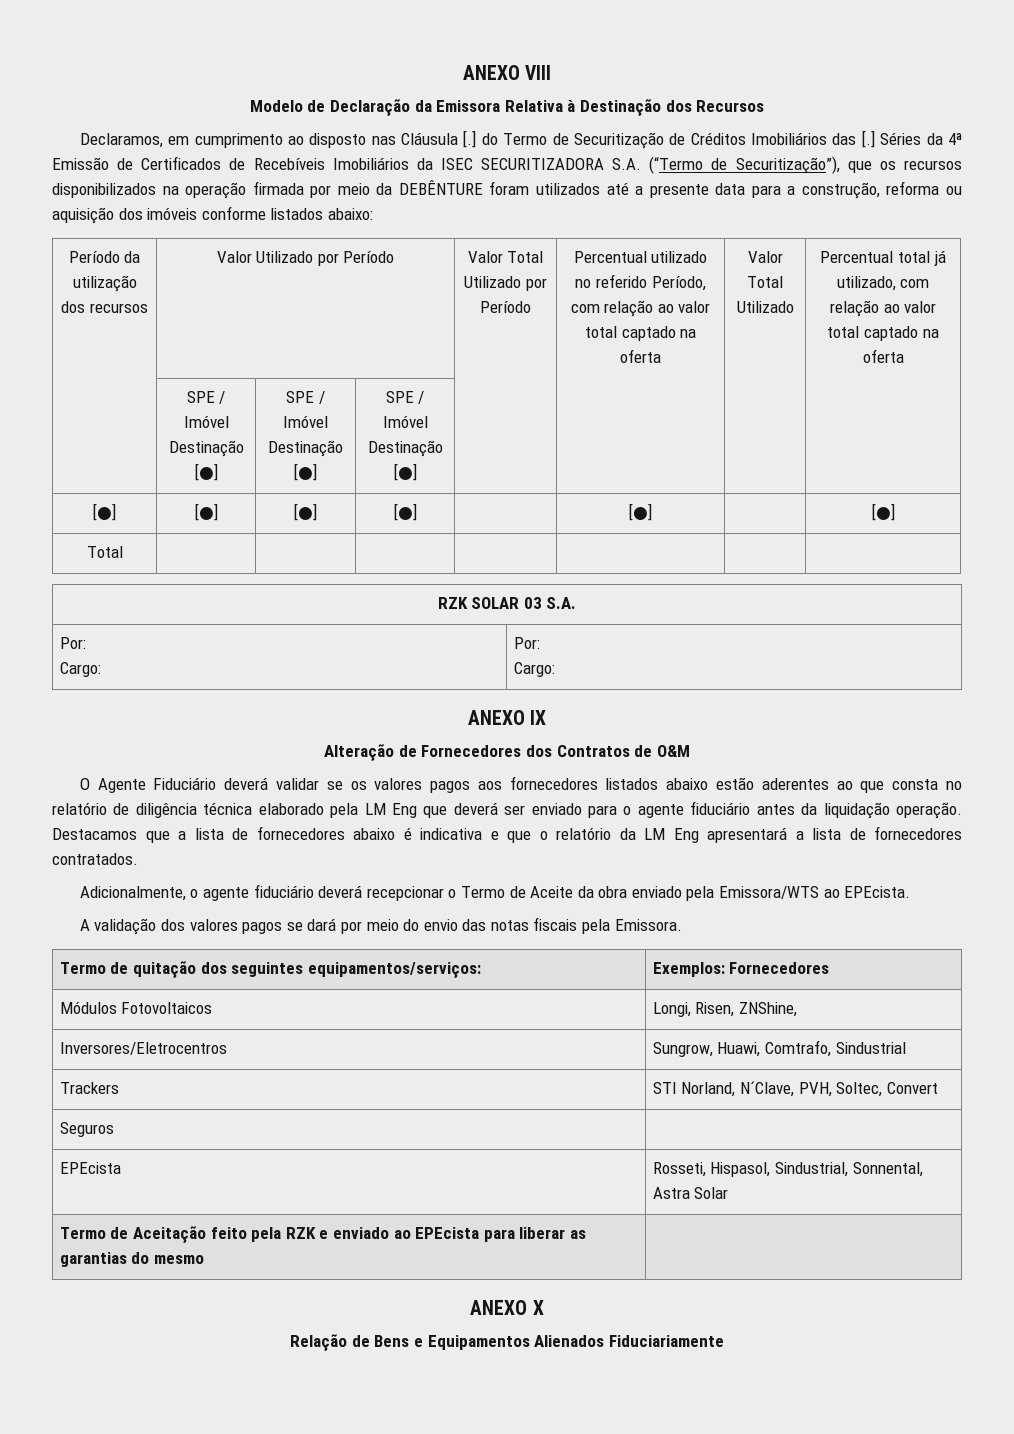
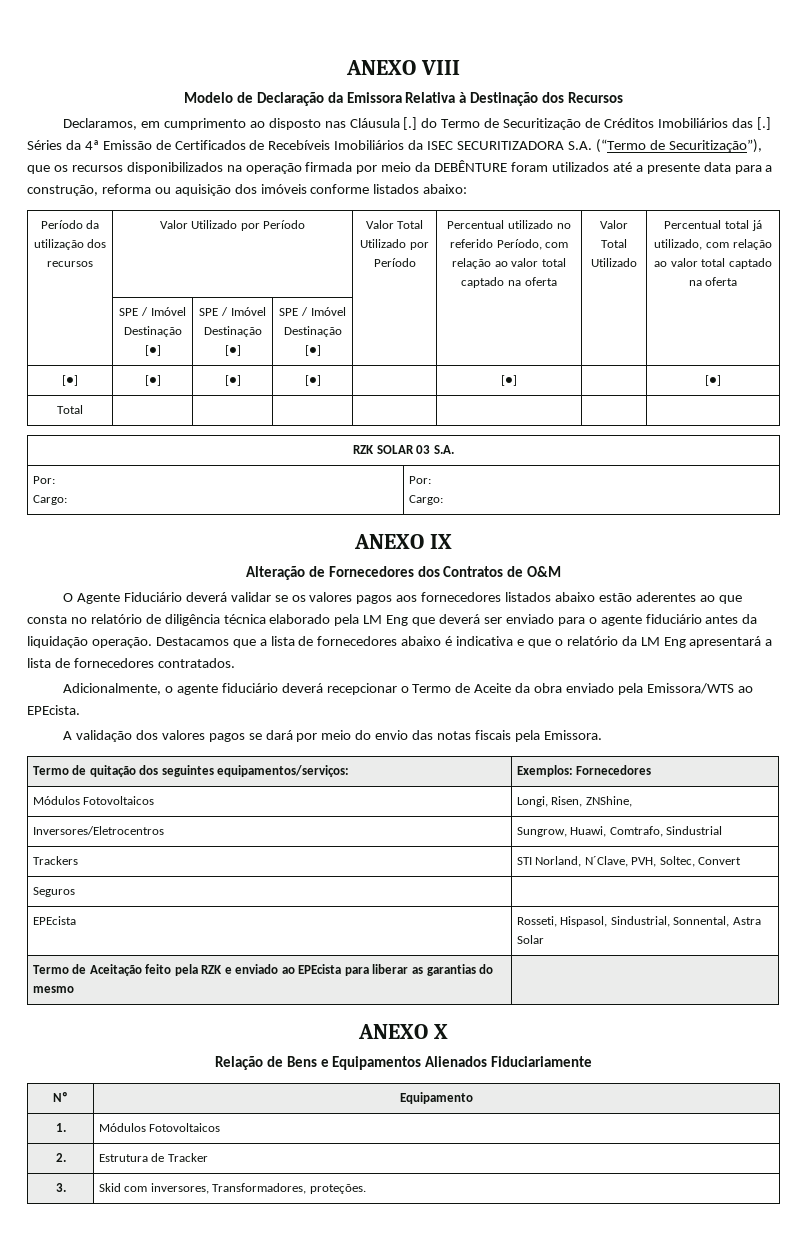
(724, 1341) none -> [53,1092,68,1102] [400,1092,473,1104] [55,1123,66,1132] [98,1123,221,1132] [55,1153,66,1162] [98,1153,208,1162] [55,1183,66,1192] [98,1183,366,1194] // Nº | Equipamento // 1. | Módulos Fotovoltaicos // 2. | Estrutura de Tracker // 3. | Skid com inversores, Transformadores, proteções.

